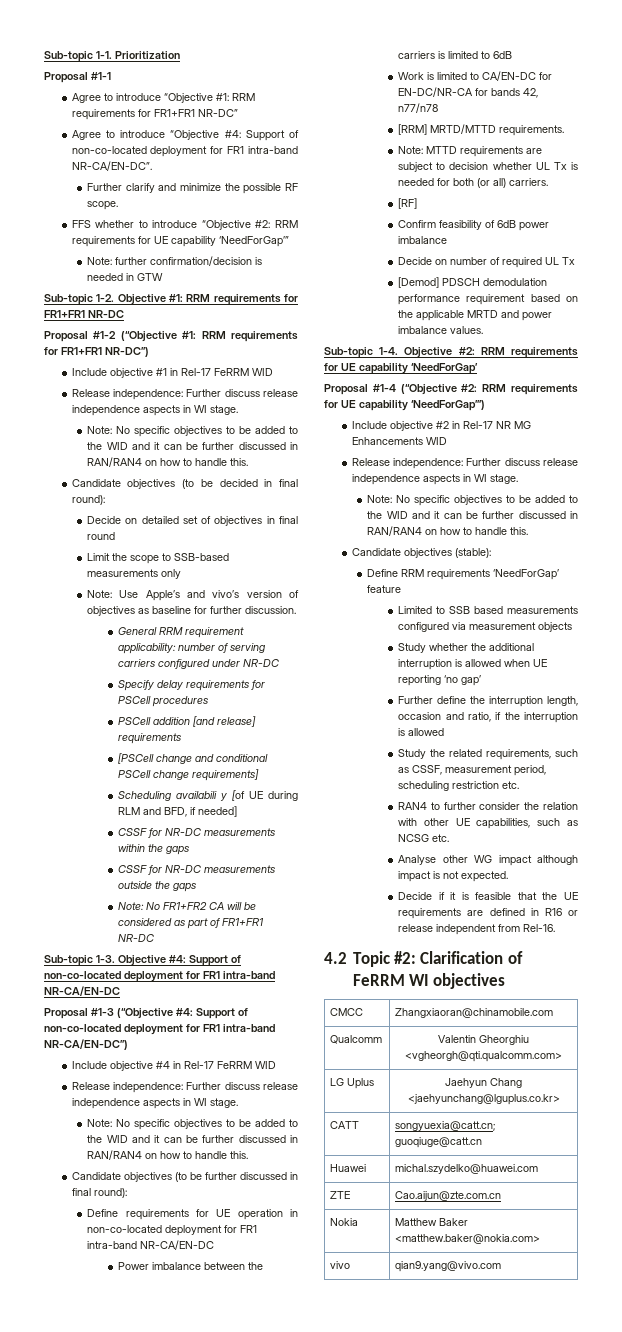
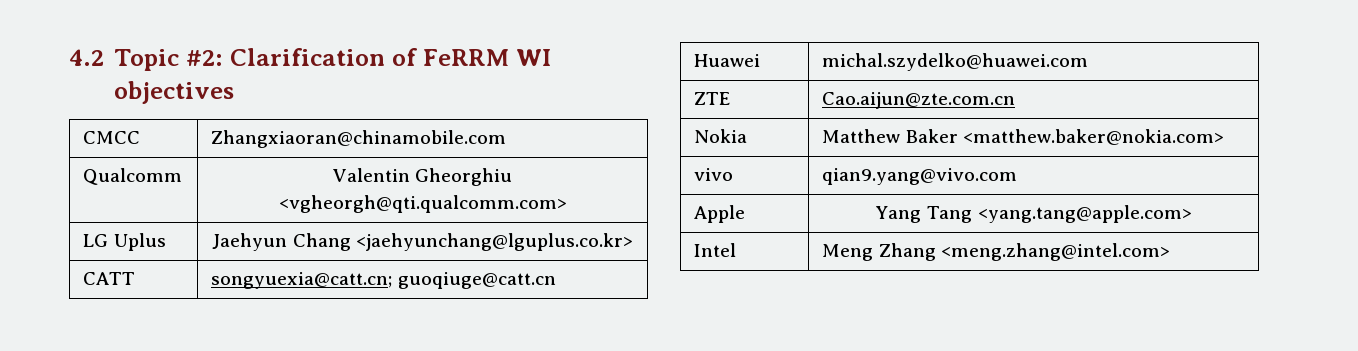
[44,51,180,62] [44,72,111,83] [71,93,255,103] [71,109,238,120] [71,130,299,141] [71,146,299,157] [71,161,152,171] [87,183,298,194] [87,201,119,210] [71,220,298,230] [71,236,289,247] [87,256,263,266] [87,273,164,281] [44,294,298,305] [44,310,124,318] [44,331,298,342] [44,347,149,357] [71,368,273,378] [71,389,299,400] [71,405,238,416] [87,426,298,437] [87,442,298,450] [87,457,249,467] [71,479,298,489] [71,495,105,505] [87,516,299,526] [87,532,116,540] [87,553,230,564] [87,569,182,579] [87,590,299,601] [87,606,297,616] [118,627,245,638] [118,643,266,654] [118,659,280,669] [118,680,266,691] [118,696,209,707] [118,716,257,727] [118,733,182,744] [118,753,269,764] [118,769,260,781] [118,790,298,801] [118,806,238,817] [118,828,276,838] [118,844,190,855] [118,865,276,875] [118,881,197,892] [118,902,257,910] [118,918,265,929] [118,934,155,942] [44,955,241,966] [44,971,275,982] [44,986,120,996] [44,1008,248,1019] [44,1024,275,1035] [44,1039,128,1050] [71,1061,276,1071] [71,1082,299,1093] [71,1098,238,1109] [87,1119,298,1130] [87,1135,298,1143] [87,1150,249,1160] [71,1172,298,1182] [71,1188,127,1198] [87,1209,298,1220] [87,1225,258,1236] [87,1240,215,1250] [118,1262,264,1270] [398,51,513,59] [398,71,553,81] [398,87,539,98] [398,103,439,113] [398,124,565,136] [398,146,543,157] [398,162,578,172] [398,178,549,188] [398,198,418,209] [398,220,550,231] [398,236,448,244] [398,257,576,268] [398,277,548,288] [398,294,578,305] [398,310,553,321] [398,326,484,334] [324,347,578,358] [324,363,478,374] [324,384,578,395] [324,400,485,411] [351,421,531,431] [351,437,447,445] [351,458,578,469] [351,474,518,485] [367,495,578,506] [367,511,578,519] [367,526,529,536] [351,548,491,558] [367,569,560,580] [367,585,402,593] [398,606,578,614] [398,622,573,632] [398,643,535,653] [398,659,548,670] [398,675,482,686] [398,696,578,707] [398,712,578,723] [398,728,445,736] [398,749,578,760] [398,765,547,776] [398,781,520,791] [398,802,578,810] [398,818,578,829] [398,834,450,842] [398,855,578,866] [398,871,509,882] [398,892,579,900] [398,908,578,919] [398,924,556,935] Sub-topic 1-1. Prioritization // Proposal #1-1 // Agree to introduce “Objective #1: RRM requirements for FR1+FR1 NR-DC” // Agree to introduce “Objective #4: Support of non-co-located deployment for FR1 intra-band NR-CA/EN-DC”. // Further clarify and minimize the possible RF scope. // FFS whether to introduce “Objective #2: RRM requirements for UE capability ‘NeedForGap’” // Note: further confirmation/decision is needed in GTW // Sub-topic 1-2. Objective #1: RRM requirements for FR1+FR1 NR-DC // Proposal #1-2 (“Objective #1: RRM requirements for FR1+FR1 NR-DC”) // Include objective #1 in Rel-17 FeRRM WID // Release independence: Further discuss release independence aspects in WI stage. // Note: No specific objectives to be added to the WID and it can be further discussed in RAN/RAN4 on how to handle this. // Candidate objectives (to be decided in final round): // Decide on detailed set of objectives in final round // Limit the scope to SSB-based measurements only // Note: Use Apple’s and vivo’s version of objectives as baseline for further discussion. // General RRM requirement applicability: number of serving carriers configured under NR-DC // Specify delay requirements for PSCell procedures // PSCell addition [and release] requirements // [PSCell change and conditional PSCell change requirements] // Scheduling availabili y [of UE during RLM and BFD, if needed] // CSSF for NR-DC measurements within the gaps // CSSF for NR-DC measurements outside the gaps // Note: No FR1+FR2 CA will be considered as part of FR1+FR1 NR-DC // Sub-topic 1-3. Objective #4: Support of non-co-located deployment for FR1 intra-band NR-CA/EN-DC // Proposal #1-3 (“Objective #4: Support of non-co-located deployment for FR1 intra-band NR-CA/EN-DC”) // Include objective #4 in Rel-17 FeRRM WID // Release independence: Further discuss release independence aspects in WI stage. // Note: No specific objectives to be added to the WID and it can be further discussed in RAN/RAN4 on how to handle this. // Candidate objectives (to be further discussed in final round): // Define requirements for UE operation in non-co-located deployment for FR1 intra-band NR-CA/EN-DC // Power imbalance between the carriers is limited to 6dB // Work is limited to CA/EN-DC for EN-DC/NR-CA for bands 42, n77/n78 // [RRM] MRTD/MTTD requirements. // Note: MTTD requirements are subject to decision whether UL Tx is needed for both (or all) carriers. // [RF] // Confirm feasibility of 6dB power imbalance // Decide on number of required UL Tx // [Demod] PDSCH demodulation performance requirement based on the applicable MRTD and power imbalance values. // Sub-topic 1-4. Objective #2: RRM requirements for UE capability ‘NeedForGap’ // Proposal #1-4 (“Objective #2: RRM requirements for UE capability ‘NeedForGap’”) // Include objective #2 in Rel-17 NR MG Enhancements WID // Release independence: Further discuss release independence aspects in WI stage. // Note: No specific objectives to be added to the WID and it can be further discussed in RAN/RAN4 on how to handle this. // Candidate objectives (stable): // Define RRM requirements ‘NeedForGap’ feature // Limited to SSB based measurements configured via measurement objects // Study whether the additional interruption is allowed when UE reporting ‘no gap’ // Further define the interruption length, occasion and ratio, if the interruption is allowed // Study the related requirements, such as CSSF, measurement period, scheduling restriction etc. // RAN4 to further consider the relation with other UE capabilities, such as NCSG etc. // Analyse other WG impact although impact is not expected. // Decide if it is feasible that the UE requirements are defined in R16 or release independent from Rel-16. // -> (69, 57) none
(502, 1266) none -> [694,205,746,223] [875,205,1192,223] [694,243,737,257] [822,243,1170,261] // Apple | Yang Tang <yang.tang@apple.com> // Intel | Meng Zhang <meng.zhang@intel.com>

